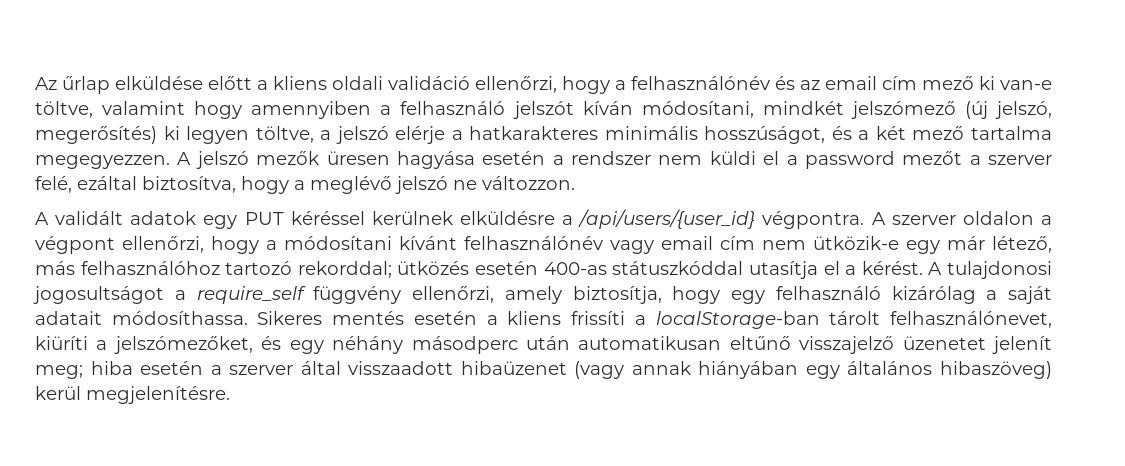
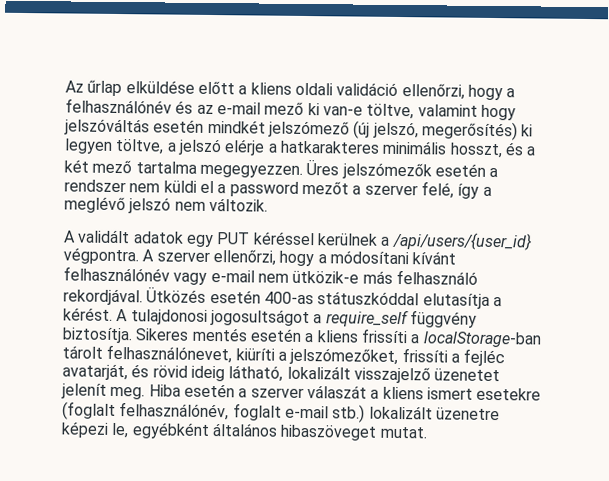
[825,76,917,90] email cím -> [216,102,261,115] e-mail
[251,101,754,119] amennyiben a felhasználó jelszót kíván módosítani, -> [64,118,205,136] jelszóváltás esetén
[704,126,826,144] hosszúságot, -> [449,142,503,159] hosszt,
[177,151,475,169] A jelszó mezők üresen hagyása -> [306,159,432,180] Üres jelszómezők
[77,176,289,194] ezáltal biztosítva, hogy -> [457,183,480,199] így
[453,176,575,190] ne változzon. -> [174,197,268,212] nem változik.
[460,211,555,225] elküldésre -> (378, 239) none
[962,211,1052,225] [35,236,115,254] oldalon a végpont -> (210, 256) none
[661,236,1052,254] [35,261,470,278] email cím nem ütközik-e egy már létező, más felhasználóhoz tartozó rekorddal; ütközés -> [210,269,478,285] [63,286,207,306] e-mail nem ütközik-e más felhasználó rekordjával. Ütközés
[748,261,840,279] utasítja el -> [422,293,490,309] elutasítja
[412,286,1052,304] [35,311,248,325] ellenőrzi, amely biztosítja, hogy egy felhasználó kizárólag a saját adatait módosíthassa. -> [62,327,133,344] biztosítja.
[261,336,791,354] és egy néhány másodperc után automatikusan eltűnő -> [401,348,506,367] [62,363,351,382] frissíti a fejléc avatarját, és rövid ideig látható, lokalizált
[35,361,133,379] meg; hiba -> [110,384,181,400] meg. Hiba
[300,361,1052,379] [35,386,230,404] által visszaadott hibaüzenet (vagy annak hiányában egy általános hibaszöveg) kerül megjelenítésre. -> [306,385,542,401] [62,401,500,423] [61,421,428,441] válaszát a kliens ismert esetekre (foglalt felhasználónév, foglalt e-mail stb.) lokalizált üzenetre képezi le, egyébként általános hibaszöveget mutat.

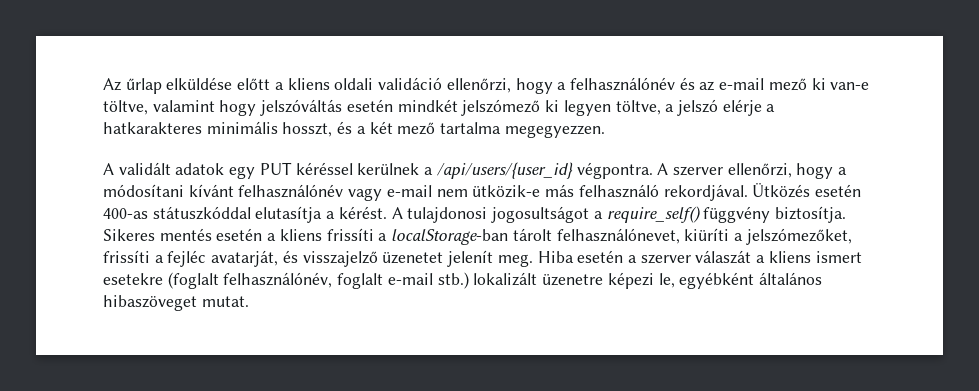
[353,120,518,141] (új jelszó, megerősítés) -> (541, 107) none
[306,159,499,180] [64,179,492,199] [64,196,268,214] Üres jelszómezők esetén a rendszer nem küldi el a password mezőt a szerver felé, így a meglévő jelszó nem változik. -> (605, 131) none
[325,309,409,328] require_self -> [606,206,701,223] require_self()
[152,365,351,382] rövid ideig látható, lokalizált -> (298, 256) none

